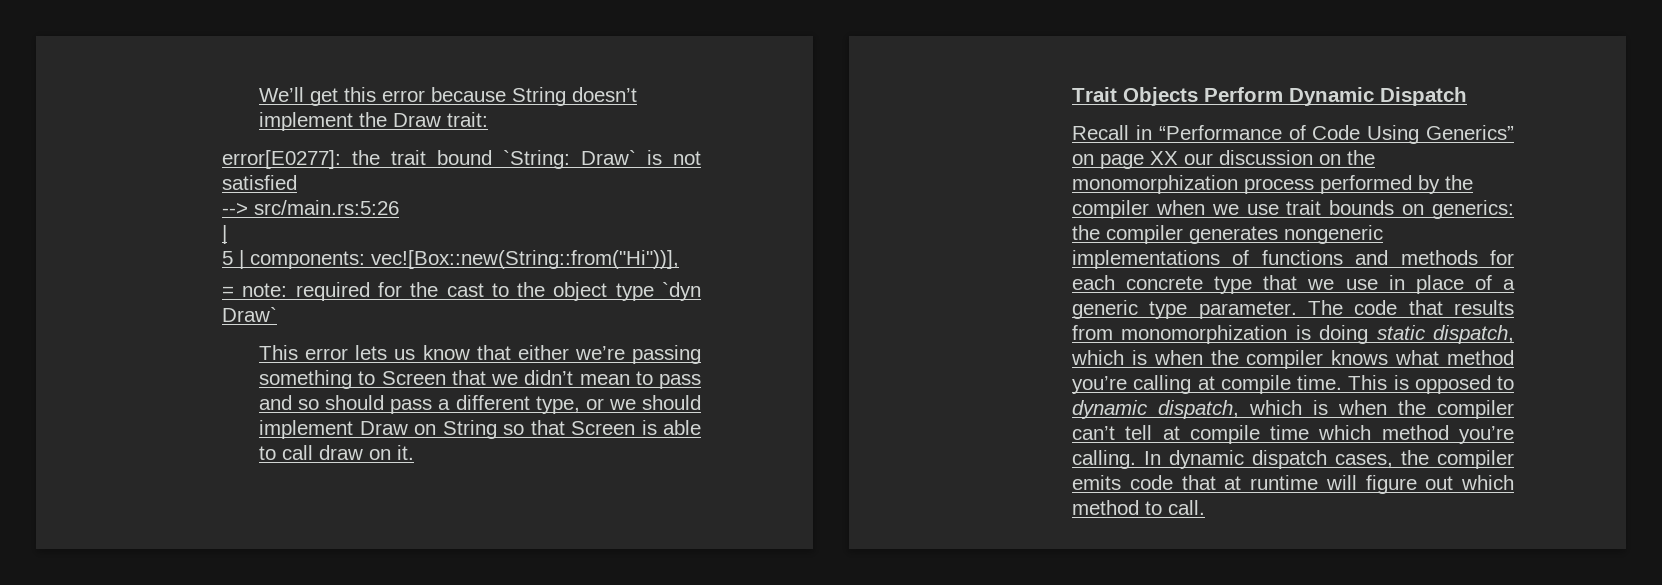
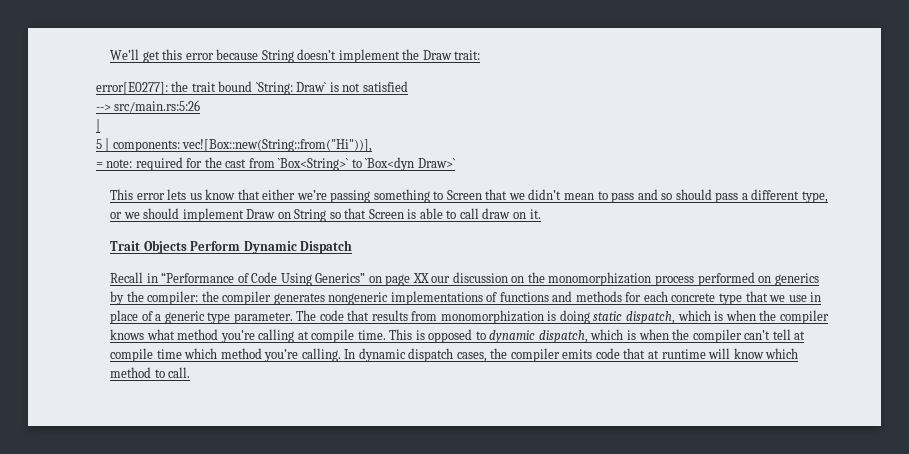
[491,282,701,301] [222,307,278,322] to the object type `dyn Draw` -> [248,157,455,171] from `Box<String>` to `Box<dyn Draw>`
[1418,175,1474,194] [1072,200,1514,219] by the compiler when we use trait bounds on generics: -> [758,273,819,286] [110,291,199,305] on generics by the compiler:
[1365,475,1454,494] figure out -> [733,348,764,359] know

